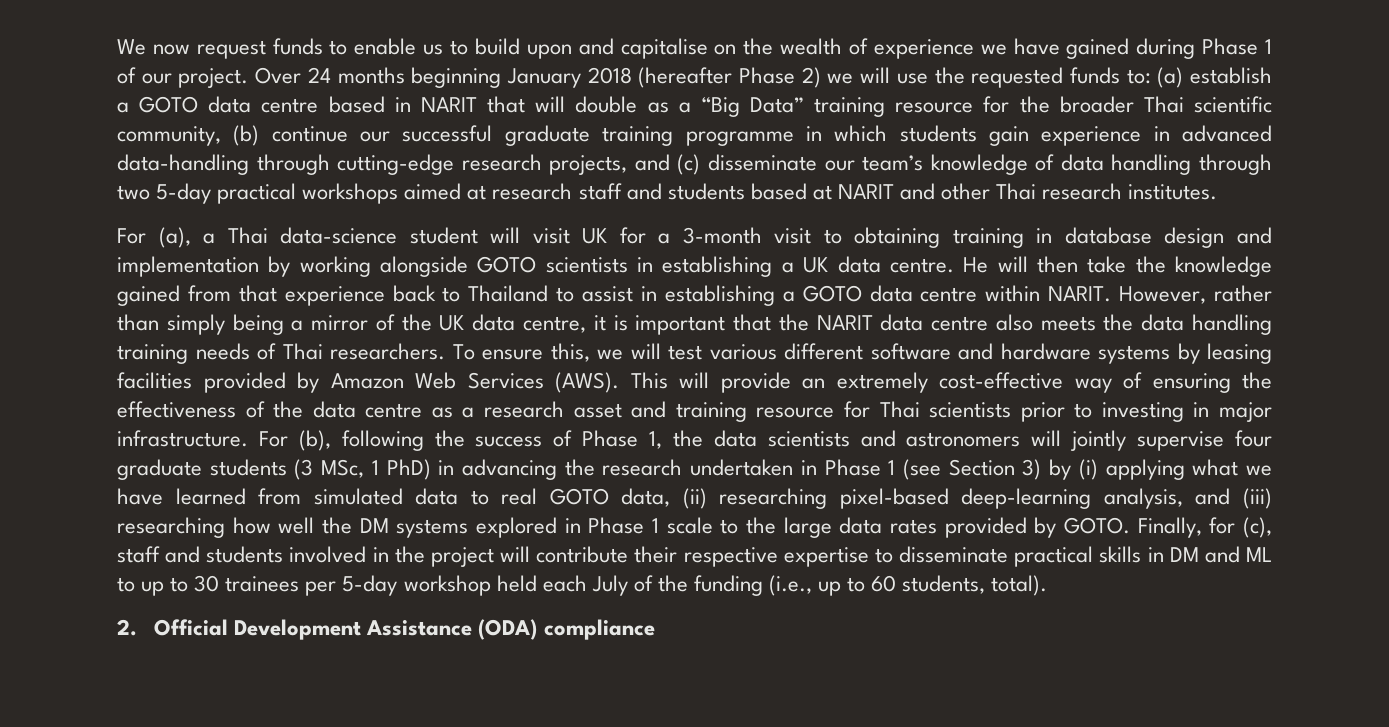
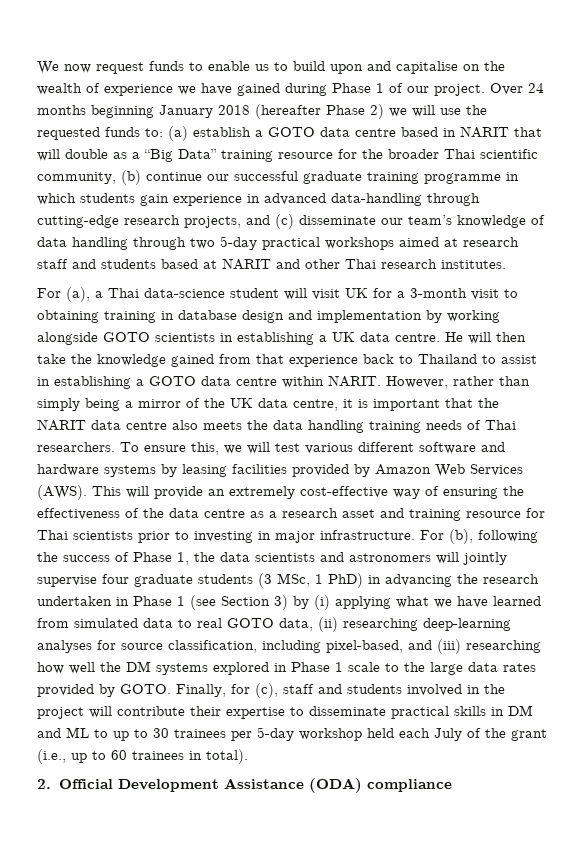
[839,488,1183,509] pixel-based deep-learning analysis, -> [423,618,511,631] [37,640,403,653] deep-learning analyses for source classification, including pixel-based,
[683,547,778,567] respective -> (221, 711) none
[693,575,763,596] funding -> [511,729,547,741] grant
[902,575,986,594] students, -> [132,751,202,760] trainees in

